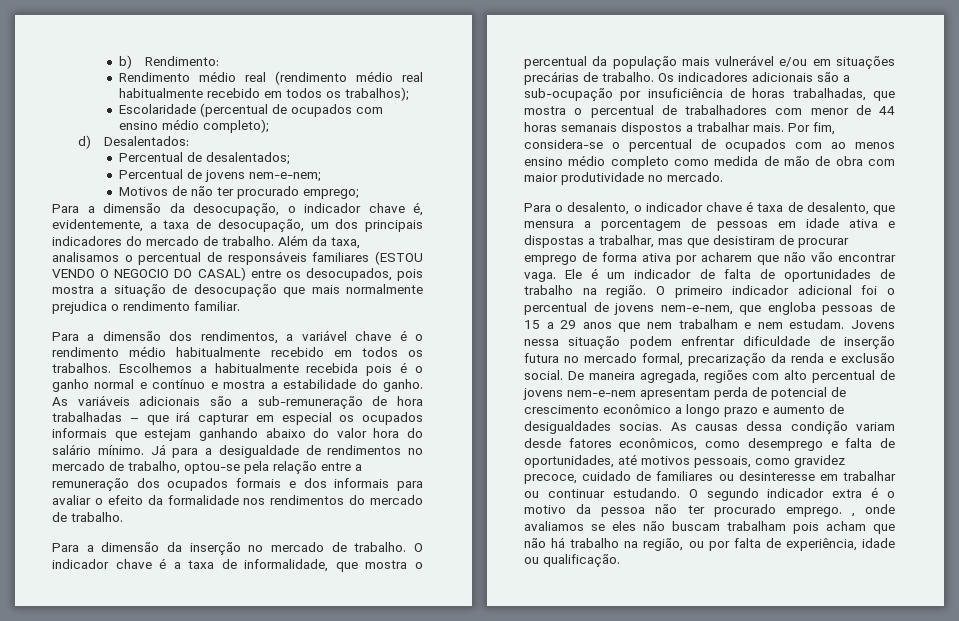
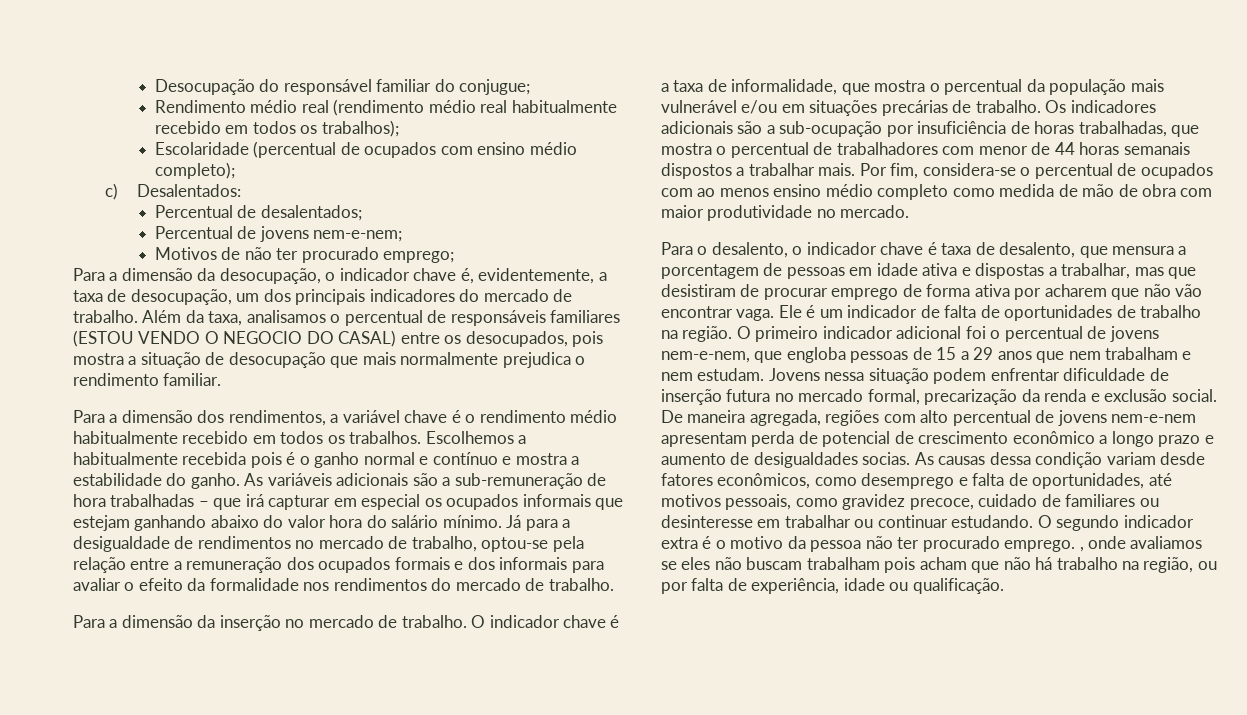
[118,55,219,69] b) Rendimento: -> [154,79,531,95] Desocupação do responsável familiar do conjugue;
[78,135,92,149] d) -> [104,183,118,200] c)

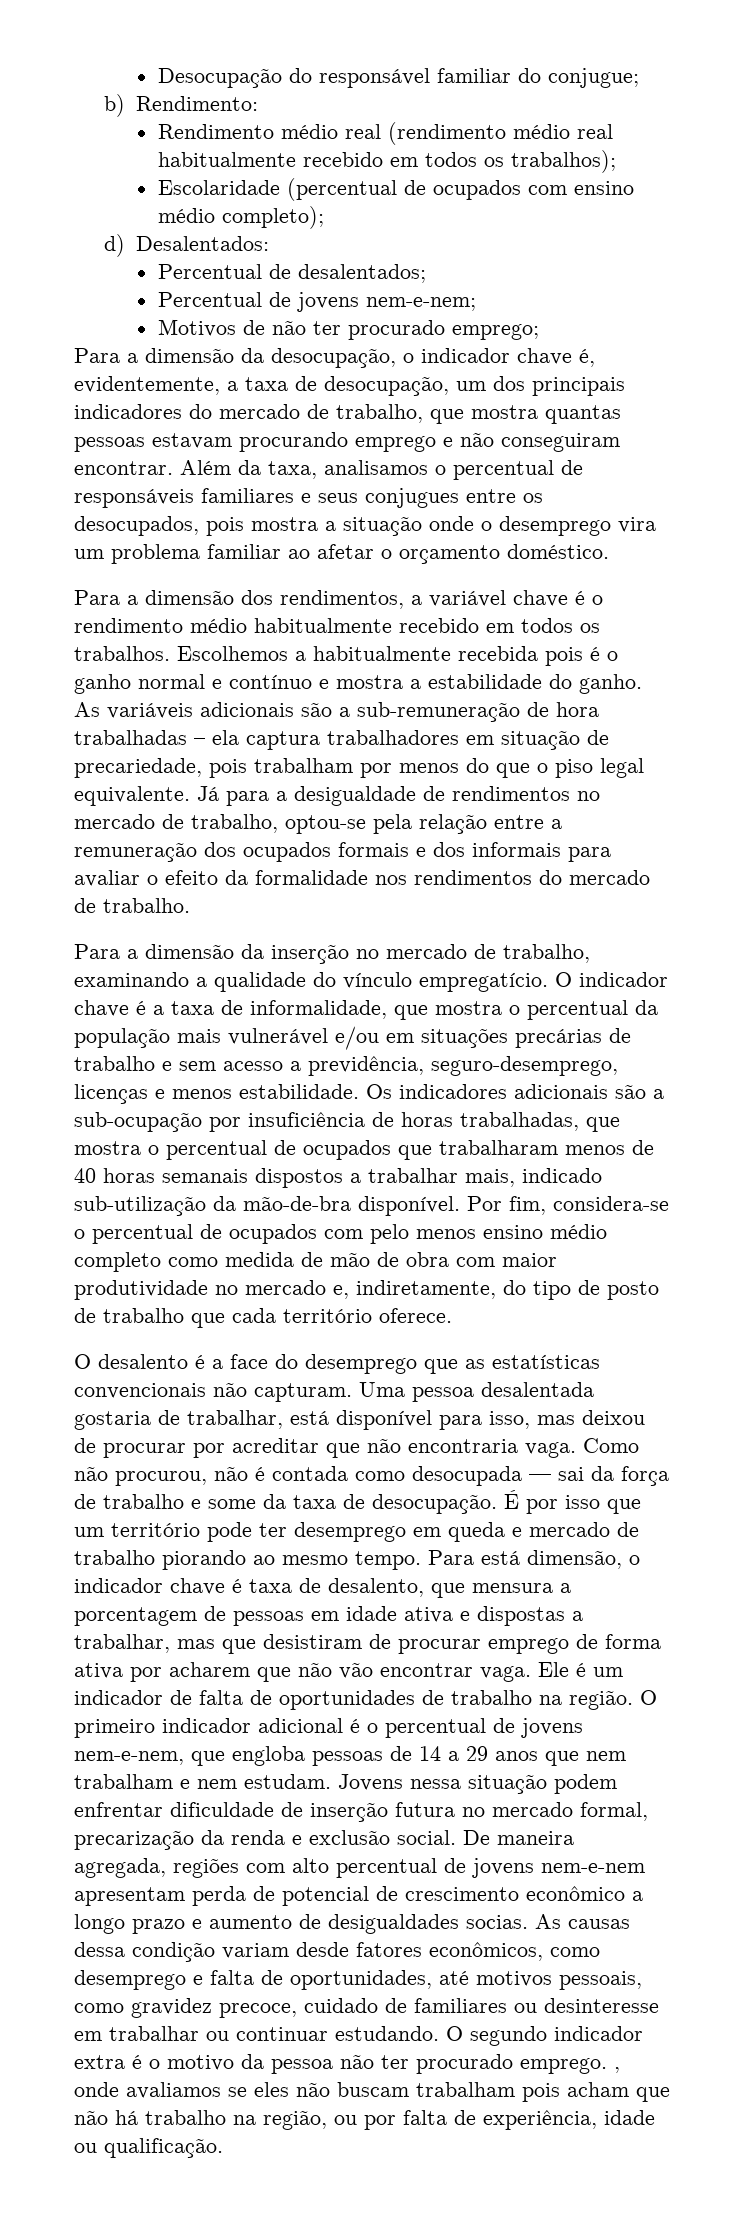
(531, 87) none -> [104,94,258,117] // b) Rendimento:
[104,183,118,200] c) -> [104,234,126,257] d)
[73,310,138,323] trabalho. -> [336,404,621,424] [74,432,620,452] [74,461,173,475] trabalho, que mostra quantas pessoas estavam procurando emprego e não conseguiram encontrar.
[73,330,397,347] (ESTOU VENDO O NEGOCIO DO CASAL) -> [301,488,459,508] e seus conjugues
[205,352,586,368] [73,373,222,386] de desocupação que mais normalmente prejudica o rendimento familiar. -> [429,516,656,536] [74,544,609,564] onde o desemprego vira um problema familiar ao afetar o orçamento doméstico.
[213,494,624,510] [73,515,502,531] que irá capturar em especial os ocupados informais que estejam ganhando abaixo do valor hora do salário mínimo. -> [212,730,609,750] [74,758,644,778] [74,786,190,806] ela captura trabalhadores em situação de precariedade, pois trabalham por menos do que o piso legal equivalente.
[401,615,467,628] trabalho. -> [503,944,590,963] [74,972,548,992] trabalho, examinando a qualidade do vínculo empregatício.
[975,100,1041,113] trabalho. -> [74,1056,618,1076] [74,1084,359,1104] trabalho e sem acesso a previdência, seguro-desemprego, licenças e menos estabilidade.
[836,142,1075,155] trabalhadores com menor de 44 -> [303,1140,654,1160] [74,1168,96,1183] ocupados que trabalharam menos de 40
[818,163,856,176] mais. -> [465,1168,602,1187] [74,1196,460,1216] mais, indicado sub-utilização da mão-de-bra disponível.
[697,188,716,197] ao -> [370,1224,409,1244] pelo
[840,205,910,218] [661,242,788,258] mercado. // Para o desalento, -> [245,1280,659,1300] [74,1308,452,1328] [74,1354,600,1374] [74,1382,594,1402] [74,1410,645,1430] [74,1438,639,1458] [74,1466,669,1486] [74,1490,641,1514] [74,1522,639,1542] [74,1550,622,1570] mercado e, indiretamente, do tipo de posto de trabalho que cada território oferece. // O desalento é a face do desemprego que as estatísticas convencionais não capturam. Uma pessoa desalentada gostaria de trabalhar, está disponível para isso, mas deixou de procurar por acreditar que não encontraria vaga. Como não procurou, não é contada como desocupada — sai da força de trabalho e some da taxa de desocupação. É por isso que um território pode ter desemprego em queda e mercado de trabalho piorando ao mesmo tempo. Para está dimensão,
[965,326,986,339] foi -> [350,1719,360,1733] é
[936,347,957,360] 15 -> [419,1746,441,1761] 14

